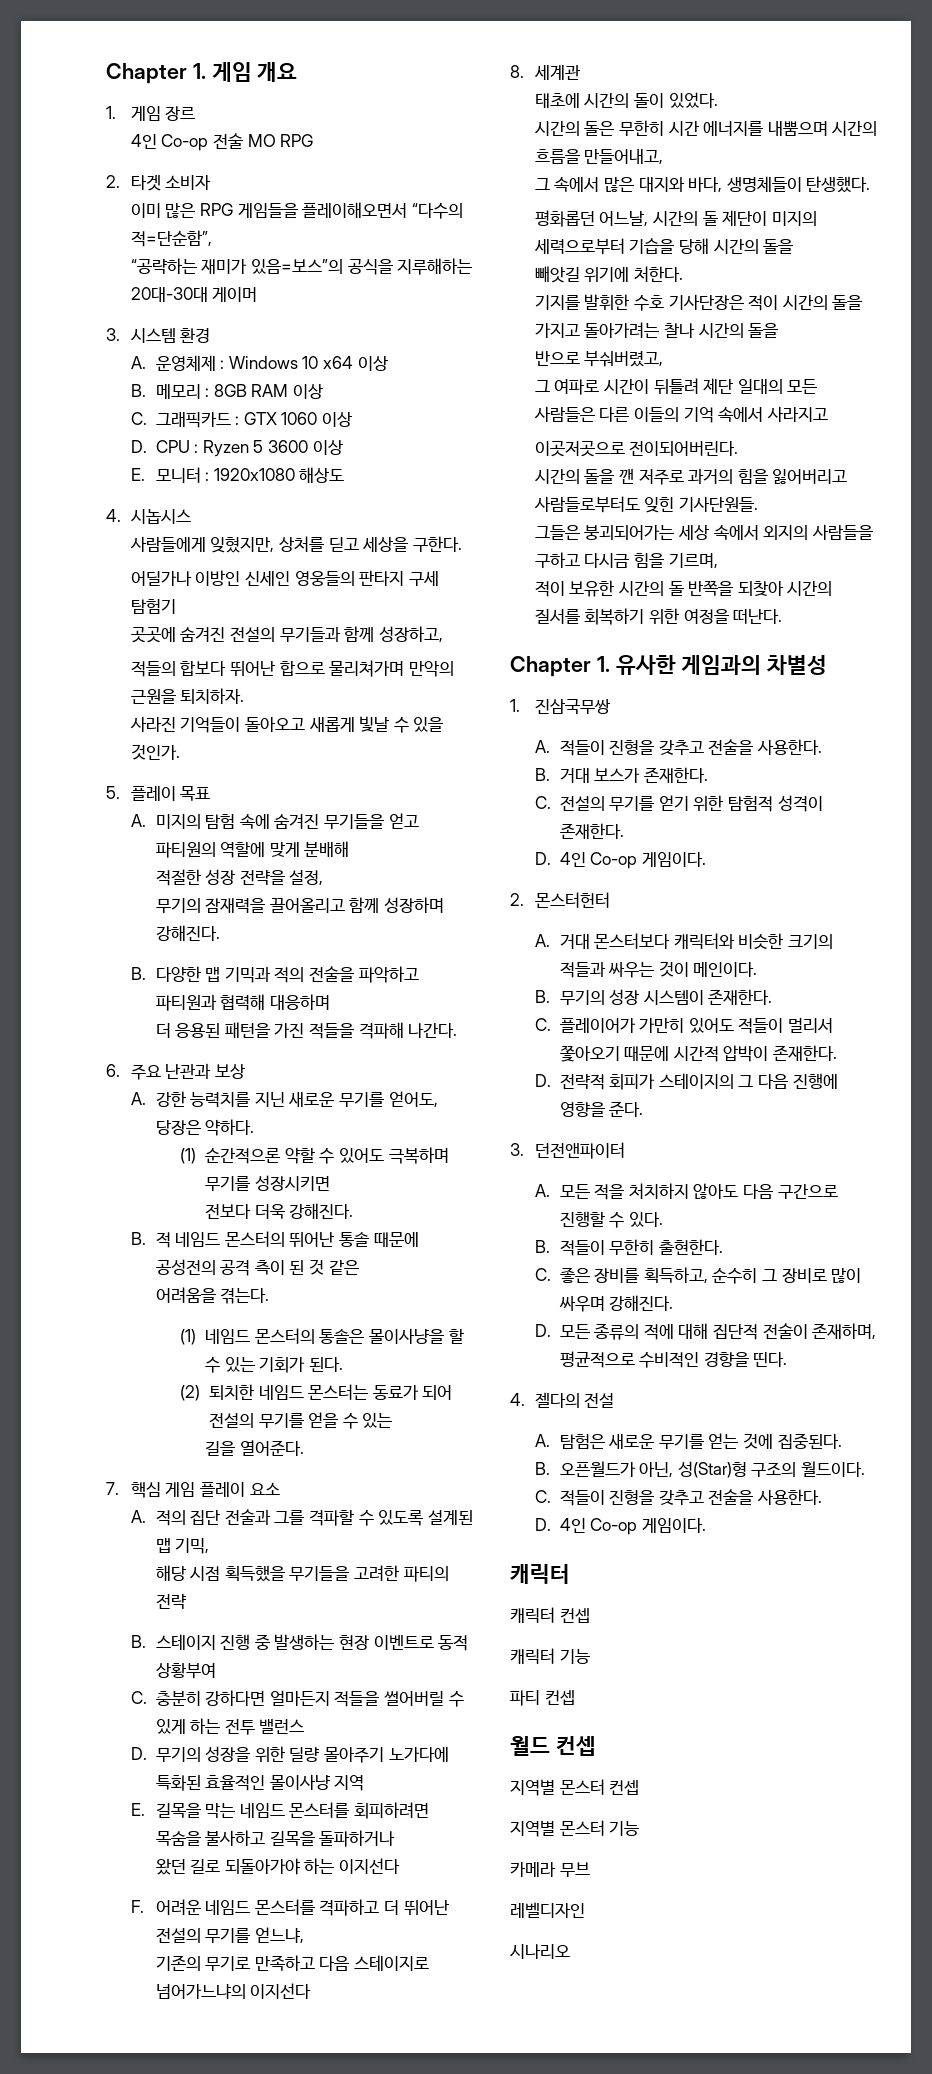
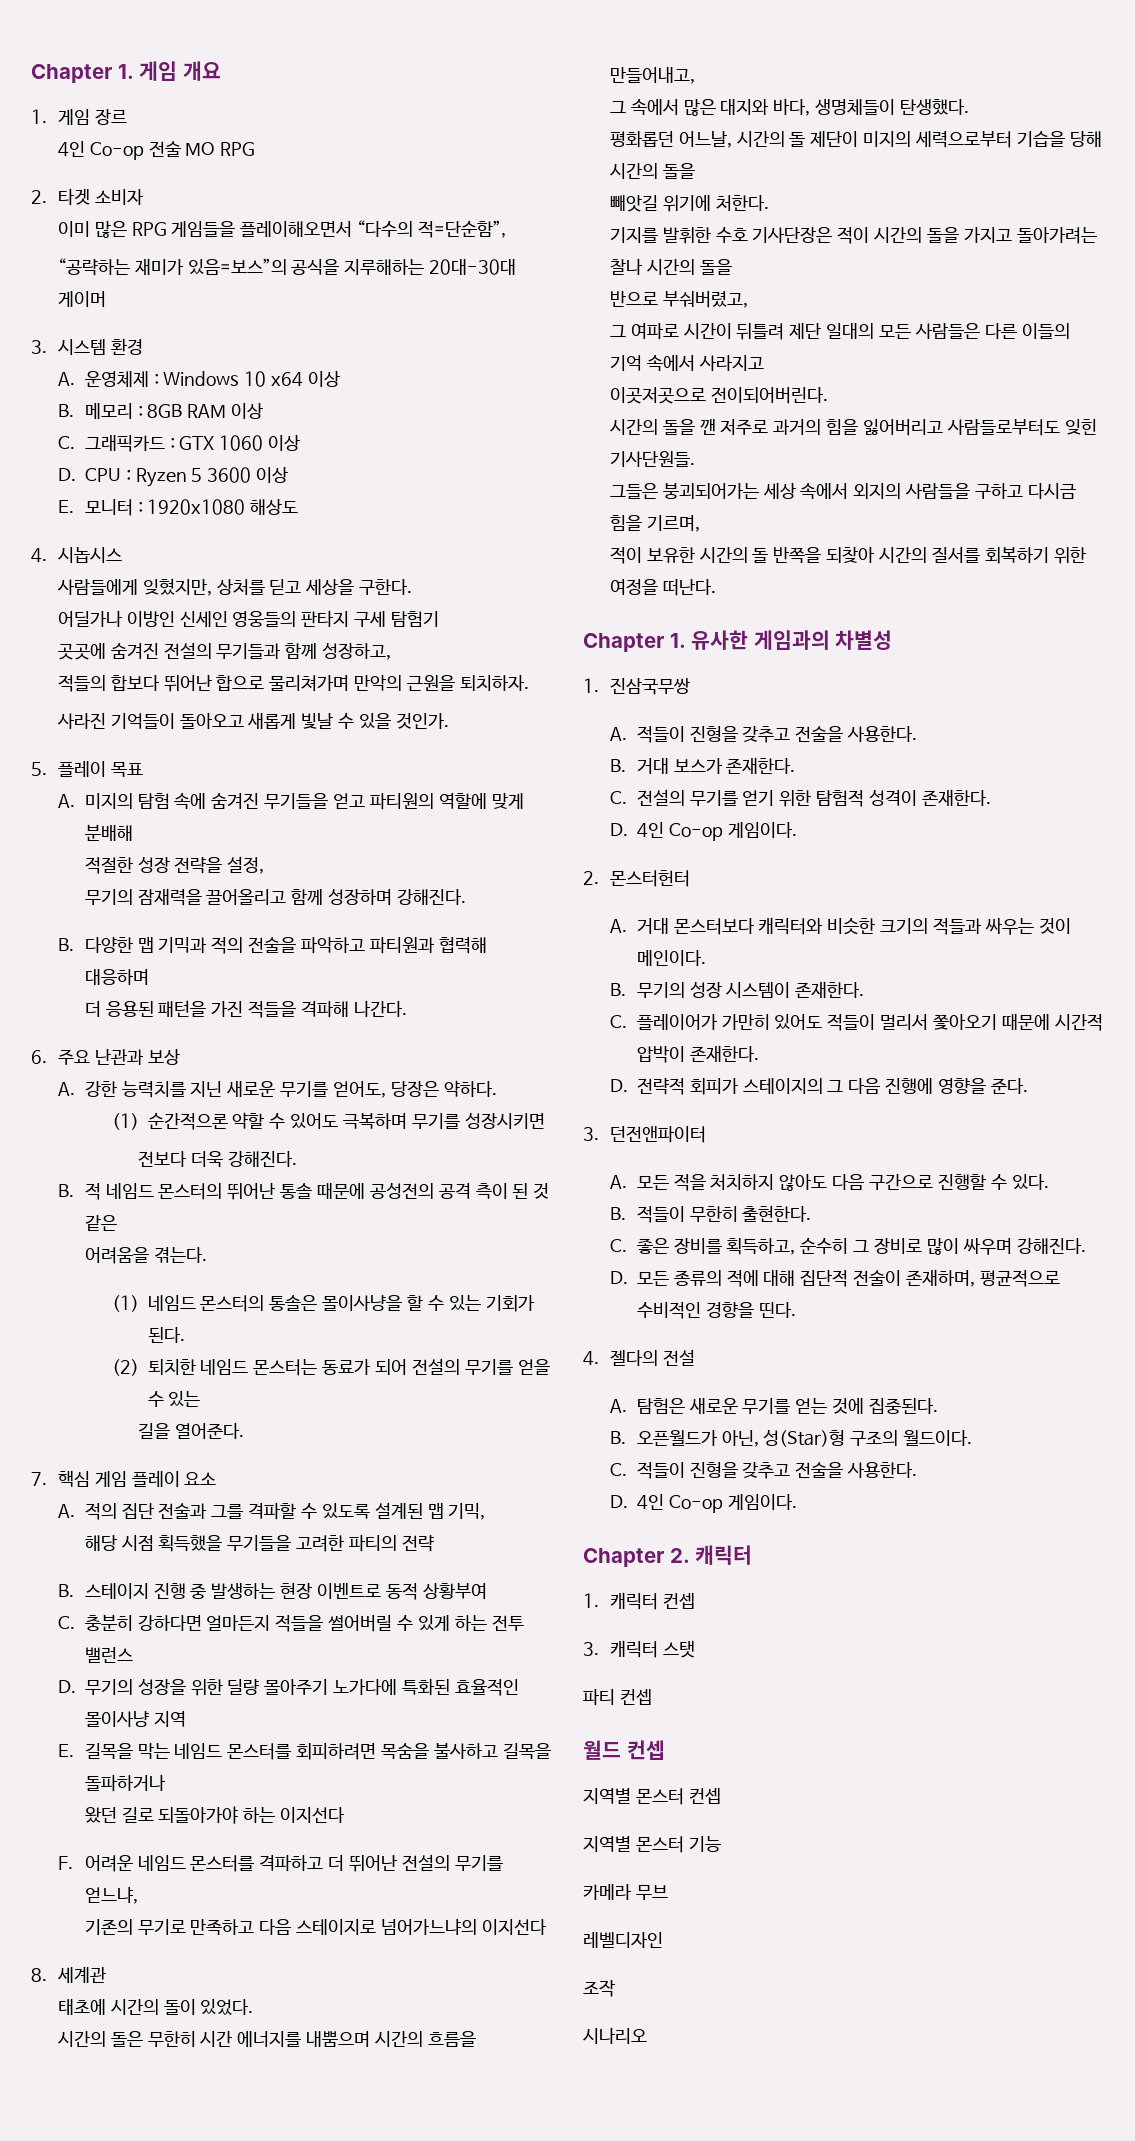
(706, 1525) none -> [583,1548,690,1567] Chapter 2.
(570, 1574) none -> [583,1593,599,1608] 1.
[510,1648,590,1664] 캐릭터 기능 -> [583,1640,695,1658] 3. 캐릭터 스탯
(585, 1910) none -> [583,1979,615,1997] // 조작

